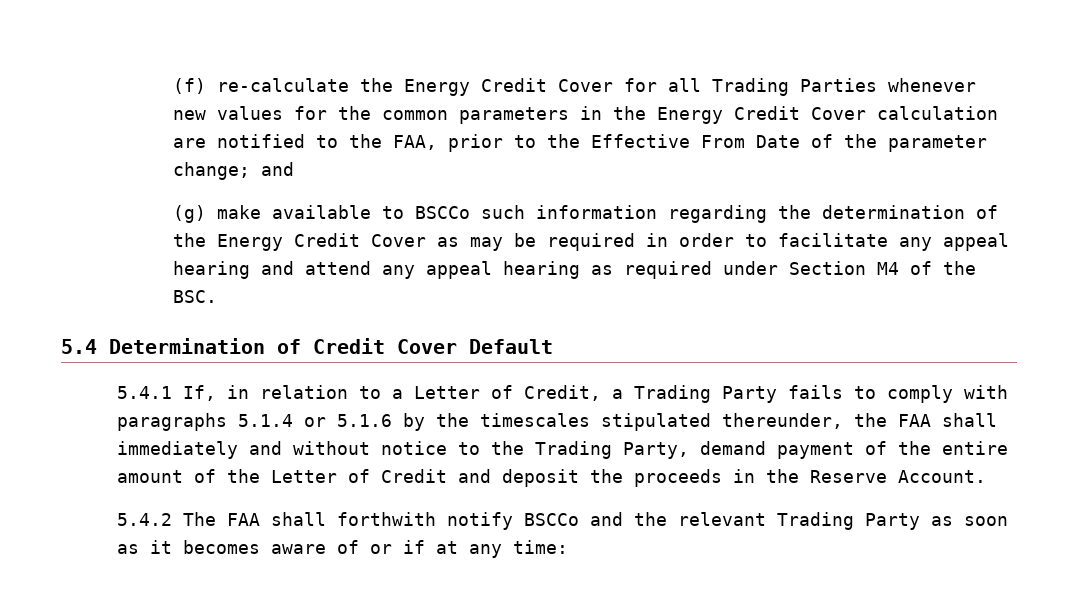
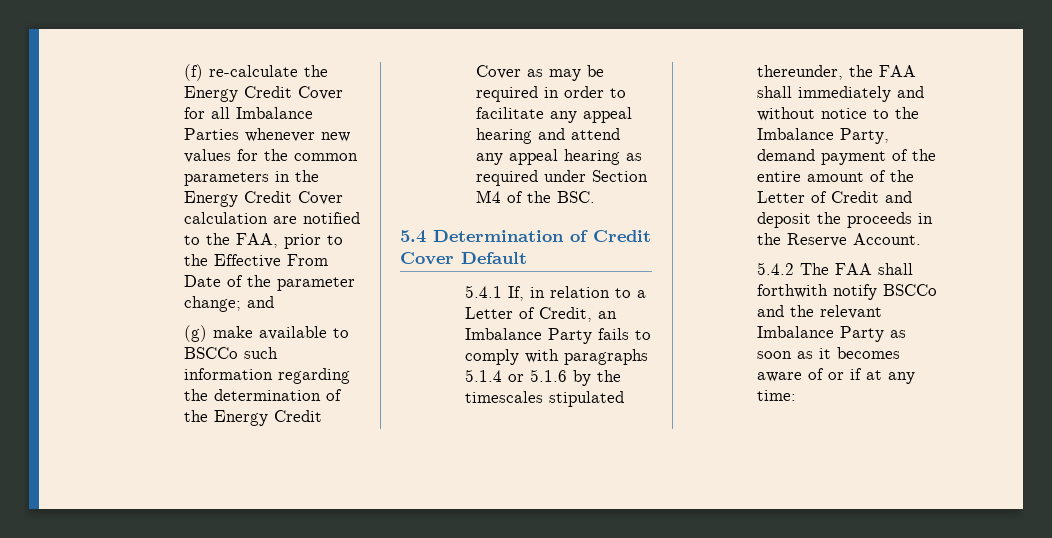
[712,78,790,96] Trading -> [235,107,313,119] Imbalance
[612,385,712,403] a Trading -> [598,311,618,319] [465,328,543,340] an Imbalance
[535,441,613,459] Trading -> [757,128,835,140] Imbalance
[777,512,855,530] Trading -> [757,326,835,338] Imbalance

